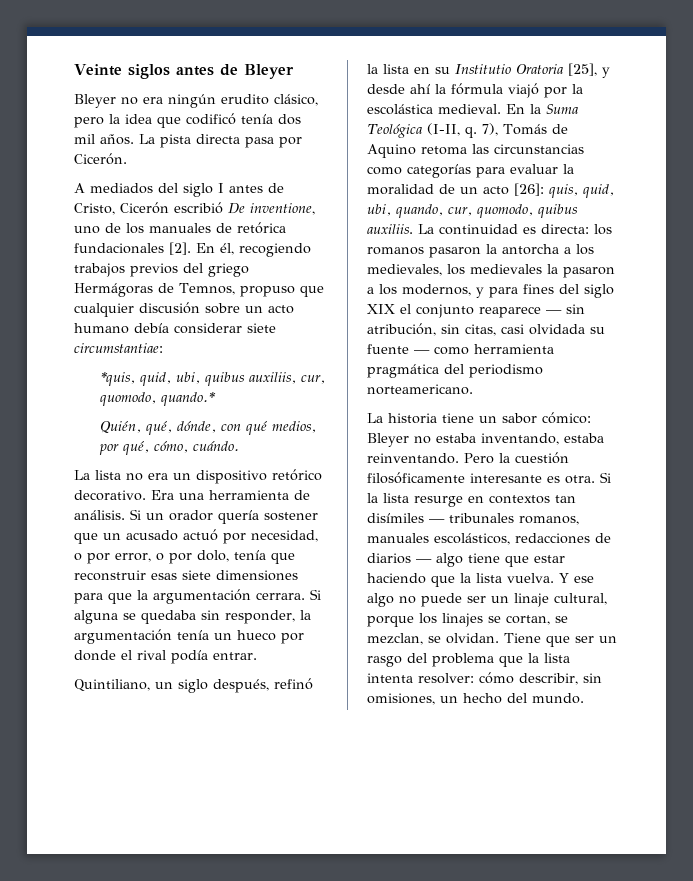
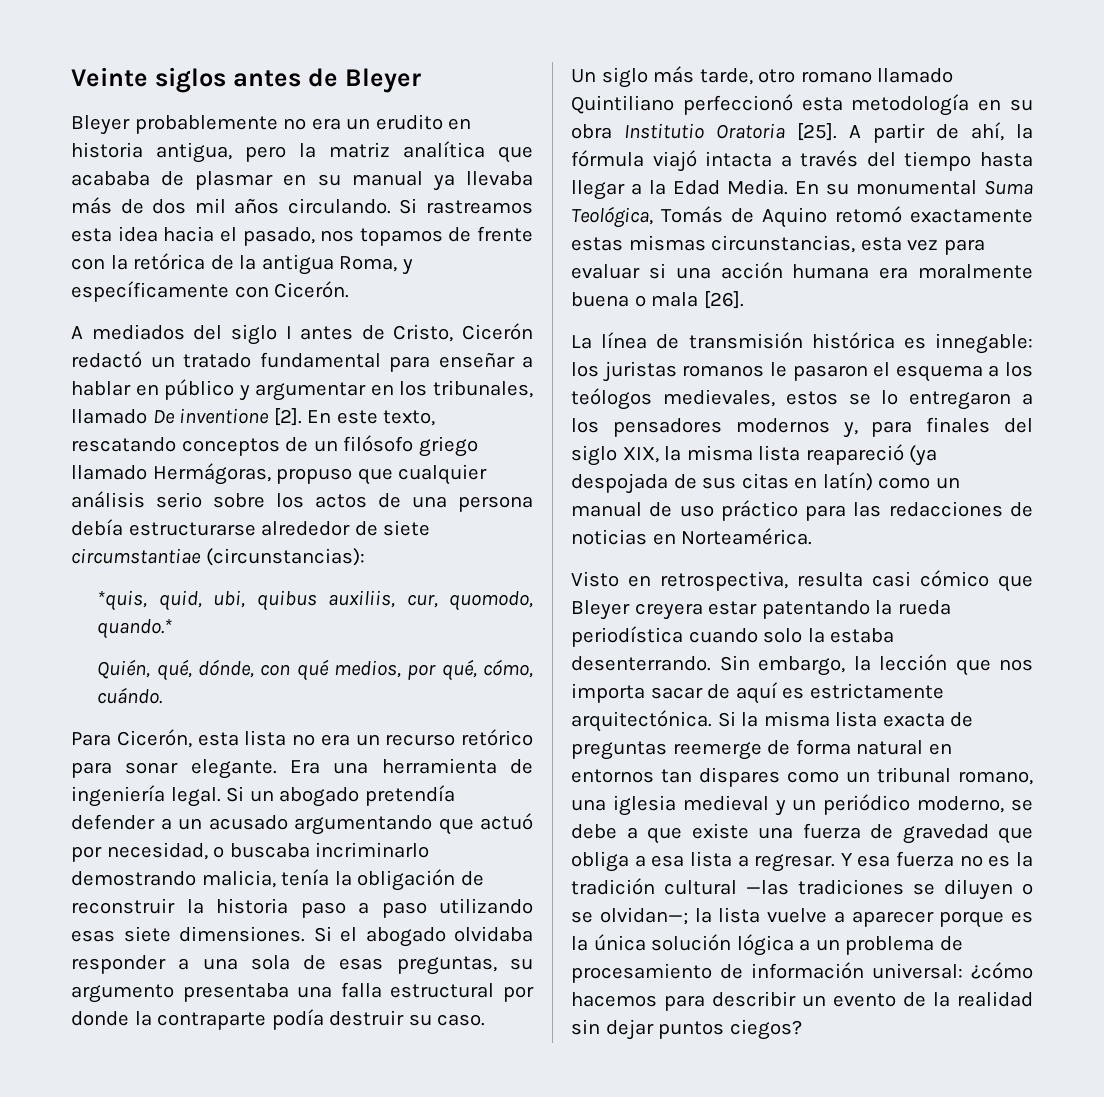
[121,94,318,108] [74,113,301,128] [74,134,302,148] no era ningún erudito clásico, pero la idea que codificó tenía dos mil años. La pista directa pasa por -> [134,114,472,134] [71,141,533,163] [71,171,533,191] [71,197,533,214] [71,226,533,246] [71,253,413,275] [71,281,269,302] probablemente no era un erudito en historia antigua, pero la matriz analítica que acababa de plasmar en su manual ya llevaba más de dos mil años circulando. Si rastreamos esta idea hacia el pasado, nos topamos de frente con la retórica de la antigua Roma, y específicamente con
[174,202,315,215] [74,222,286,234] [74,242,311,257] [74,263,249,277] [74,283,324,297] [74,302,294,317] [74,323,276,334] [74,343,163,353] escribió De inventione, uno de los manuales de retórica fundacionales [2]. En él, recogiendo trabajos previos del griego Hermágoras de Temnos, propuso que cualquier discusión sobre un acto humano debía considerar siete circumstantiae: -> [71,351,533,372] [71,379,533,401] [71,408,436,426] [71,435,478,457] [71,463,488,485] [71,491,533,512] [71,519,431,536] [71,548,365,566] redactó un tratado fundamental para enseñar a hablar en público y argumentar en los tribunales, llamado De inventione [2]. En este texto, rescatando conceptos de un filósofo griego llamado Hermágoras, propuso que cualquier análisis serio sobre los actos de una persona debía estructurarse alrededor de siete circumstantiae (circunstancias):
[74,470,90,480] La -> [71,729,239,748] Para Cicerón, esta
[196,469,322,484] [74,490,310,501] [74,509,318,524] [74,529,318,544] [74,550,295,564] [74,570,298,581] [74,589,321,604] [74,610,311,624] [74,629,304,644] [74,650,257,664] [74,678,313,693] [367,64,450,74] dispositivo retórico decorativo. Era una herramienta de análisis. Si un orador quería sostener que un acusado actuó por necesidad, o por error, o por dolo, tenía que reconstruir esas siete dimensiones para que la argumentación cerrara. Si alguna se quedaba sin responder, la argumentación tenía un hueco por donde el rival podía entrar. // Quintiliano, un siglo después, refinó la lista en su -> [385,729,533,746] [71,758,533,779] [71,785,455,807] [71,813,533,835] [71,842,430,862] [71,869,484,891] [71,898,533,918] [71,926,533,947] [71,955,533,975] [71,982,535,1003] [71,1009,486,1030] [571,66,954,88] [571,94,1033,116] [571,124,612,139] recurso retórico para sonar elegante. Era una herramienta de ingeniería legal. Si un abogado pretendía defender a un acusado argumentando que actuó por necesidad, o buscaba incriminarlo demostrando malicia, tenía la obligación de reconstruir la historia paso a paso utilizando esas siete dimensiones. Si el abogado olvidaba responder a una sola de esas preguntas, su argumento presentaba una falla estructural por donde la contraparte podía destruir su caso. // Un siglo más tarde, otro romano llamado Quintiliano perfeccionó esta metodología en su obra
[568,63,610,78] [367,83,583,98] [367,104,578,115] [367,123,568,138] [367,144,584,158] [367,164,574,178] [367,183,614,198] [367,204,578,218] [367,224,612,235] [367,244,594,258] [367,264,615,278] [367,284,614,298] [367,304,585,318] [367,323,605,336] [367,344,554,355] [367,364,543,378] [367,384,473,395] [367,412,591,424] [367,433,604,447] [367,452,569,464] [367,472,611,484] [367,493,576,507] [367,513,579,525] [367,533,611,545] [367,553,565,567] [367,573,594,587] [367,593,607,607] [367,613,568,627] [367,633,617,647] [367,653,570,667] [367,672,602,685] [367,693,584,705] [25], y desde ahí la fórmula viajó por la escolástica medieval. En la Suma Teológica (I-II, q. 7), Tomás de Aquino retoma las circunstancias como categorías para evaluar la moralidad de un acto [26]: quis, quid, ubi, quando, cur, quomodo, quibus auxiliis. La continuidad es directa: los romanos pasaron la antorcha a los medievales, los medievales la pasaron a los modernos, y para fines del siglo XIX el conjunto reaparece — sin atribución, sin citas, casi olvidada su fuente — como herramienta pragmática del periodismo norteamericano. // La historia tiene un sabor cómico: Bleyer no estaba inventando, estaba reinventando. Pero la cuestión filosóficamente interesante es otra. Si la lista resurge en contextos tan disímiles — tribunales romanos, manuales escolásticos, redacciones de diarios — algo tiene que estar haciendo que la lista vuelva. Y ese algo no puede ser un linaje cultural, porque los linajes se cortan, se mezclan, se olvidan. Tiene que ser un rasgo del problema que la lista intenta resolver: cómo describir, sin omisiones, un hecho del mundo. -> [797,122,1033,143] [571,150,1033,172] [571,179,1033,200] [571,206,1033,228] [571,235,985,255] [571,262,1033,279] [571,291,744,309] [571,332,1033,354] [571,361,1033,382] [571,388,1033,410] [571,417,1033,438] [571,444,938,466] [571,472,960,494] [571,500,1033,521] [571,528,813,545] [571,570,1033,592] [571,600,951,620] [571,626,895,647] [571,654,1033,676] [571,682,944,704] [571,710,974,732] [571,739,952,760] [571,767,1033,787] [571,794,1033,816] [571,823,1033,844] [571,851,1033,872] [571,878,1033,900] [571,907,1033,928] [571,934,963,956] [571,962,1033,983] [571,991,1033,1011] [571,1019,802,1040] [25]. A partir de ahí, la fórmula viajó intacta a través del tiempo hasta llegar a la Edad Media. En su monumental Suma Teológica, Tomás de Aquino retomó exactamente estas mismas circunstancias, esta vez para evaluar si una acción humana era moralmente buena o mala [26]. // La línea de transmisión histórica es innegable: los juristas romanos le pasaron el esquema a los teólogos medievales, estos se lo entregaron a los pensadores modernos y, para finales del siglo XIX, la misma lista reapareció (ya despojada de sus citas en latín) como un manual de uso práctico para las redacciones de noticias en Norteamérica. // Visto en retrospectiva, resulta casi cómico que Bleyer creyera estar patentando la rueda periodística cuando solo la estaba desenterrando. Sin embargo, la lección que nos importa sacar de aquí es estrictamente arquitectónica. Si la misma lista exacta de preguntas reemerge de forma natural en entornos tan dispares como un tribunal romano, una iglesia medieval y un periódico moderno, se debe a que existe una fuerza de gravedad que obliga a esa lista a regresar. Y esa fuerza no es la tradición cultural —las tradiciones se diluyen o se olvidan—; la lista vuelve a aparecer porque es la única solución lógica a un problema de procesamiento de información universal: ¿cómo hacemos para describir un evento de la realidad sin dejar puntos ciegos?

